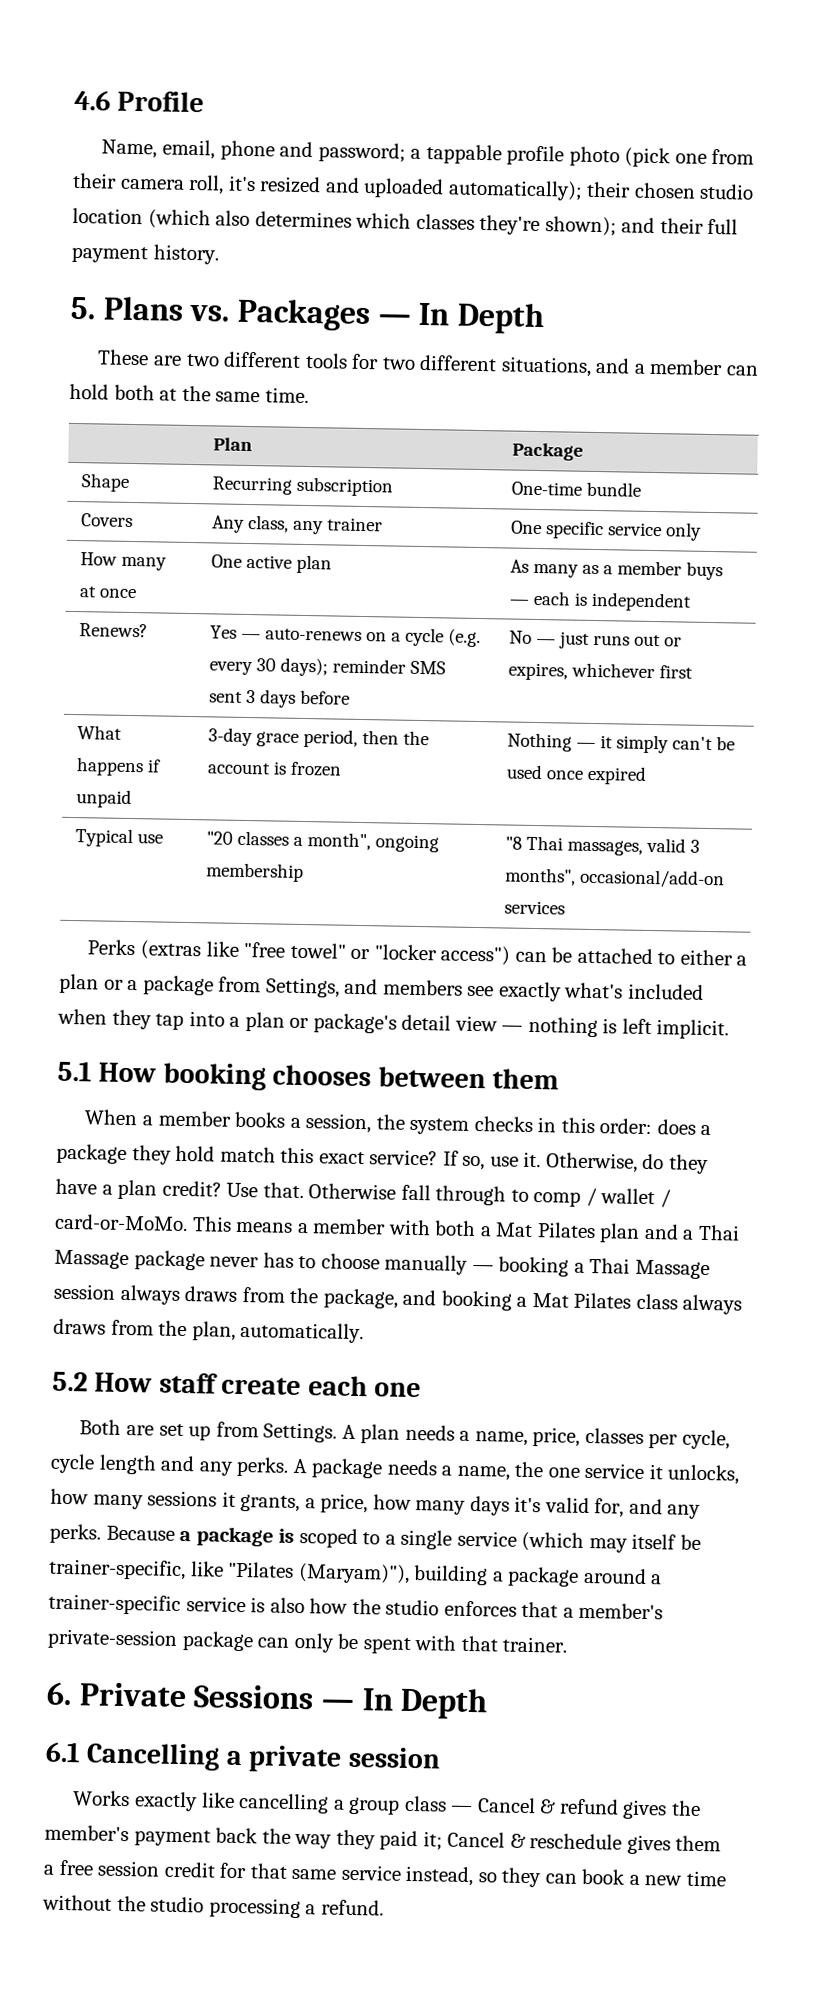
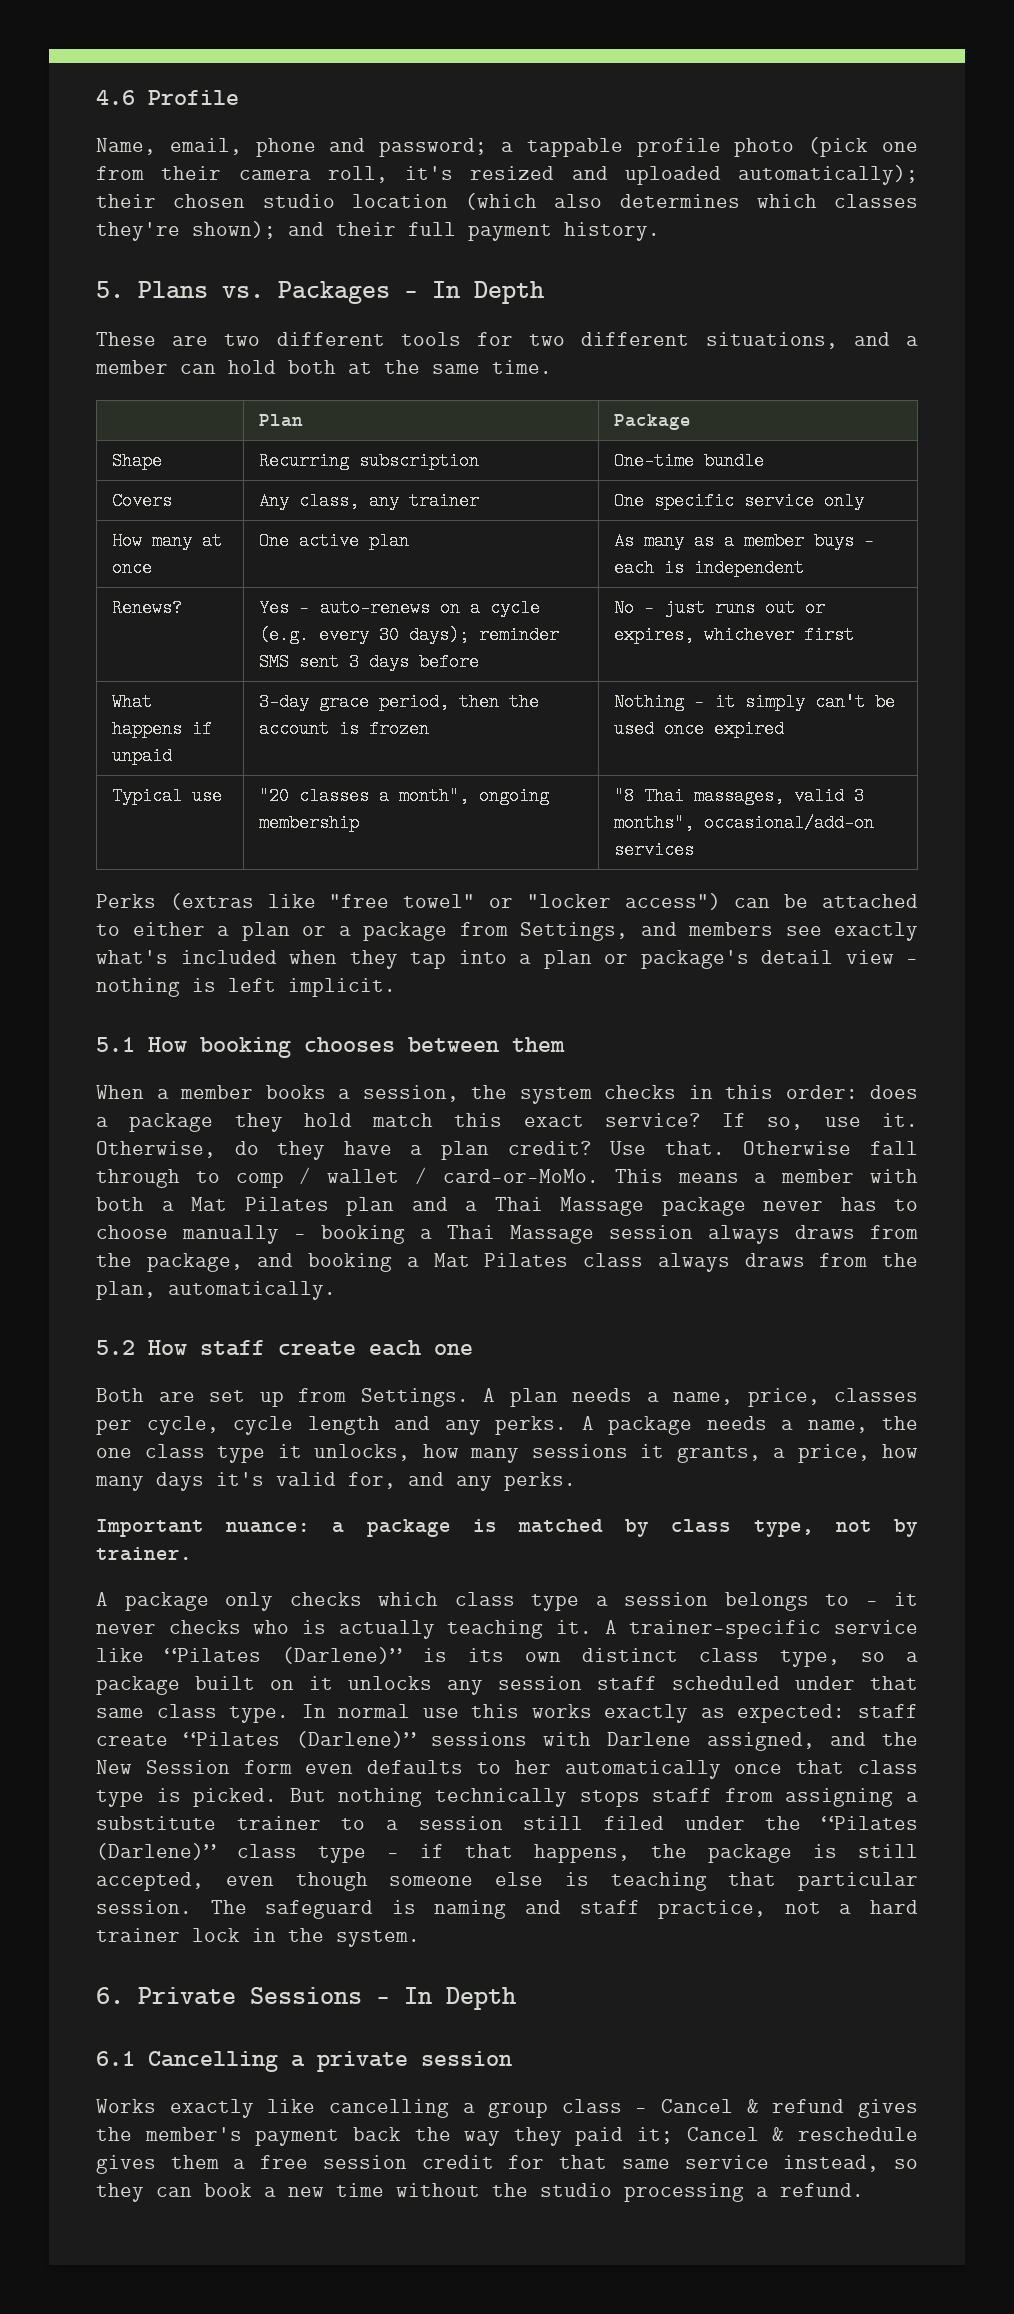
[584,1462,646,1479] service -> [144,1444,265,1463] class type
[105,1525,175,1541] Because -> [96,1519,311,1537] // Important nuance:
[298,1528,701,1553] [48,1558,663,1587] [48,1593,664,1620] [47,1628,569,1654] scoped to a single service (which may itself be trainer-specific, like "Pilates (Maryam)"), building a package around a trainer-specific service is also how the studio enforces that a member's private-session package can only be spent with that trainer. -> [518,1519,919,1537] [96,1547,192,1561] [96,1592,918,1611] [96,1620,918,1639] [96,1647,918,1667] [96,1676,918,1695] [96,1704,918,1723] [96,1731,918,1751] [96,1760,918,1779] [96,1788,919,1807] [96,1816,918,1830] [96,1843,918,1863] [96,1872,918,1891] [96,1900,919,1919] [96,1928,420,1947] matched by class type, not by trainer. // A package only checks which class type a session belongs to — it never checks who is actually teaching it. A trainer-specific service like “Pilates (Darlene)” is its own distinct class type, so a package built on it unlocks any session staff scheduled under that same class type. In normal use this works exactly as expected: staff create “Pilates (Darlene)” sessions with Darlene assigned, and the New Session form even defaults to her automatically once that class type is picked. But nothing technically stops staff from assigning a substitute trainer to a session still filed under the “Pilates (Darlene)” class type — if that happens, the package is still accepted, even though someone else is teaching that particular session. The safeguard is naming and staff practice, not a hard trainer lock in the system.

